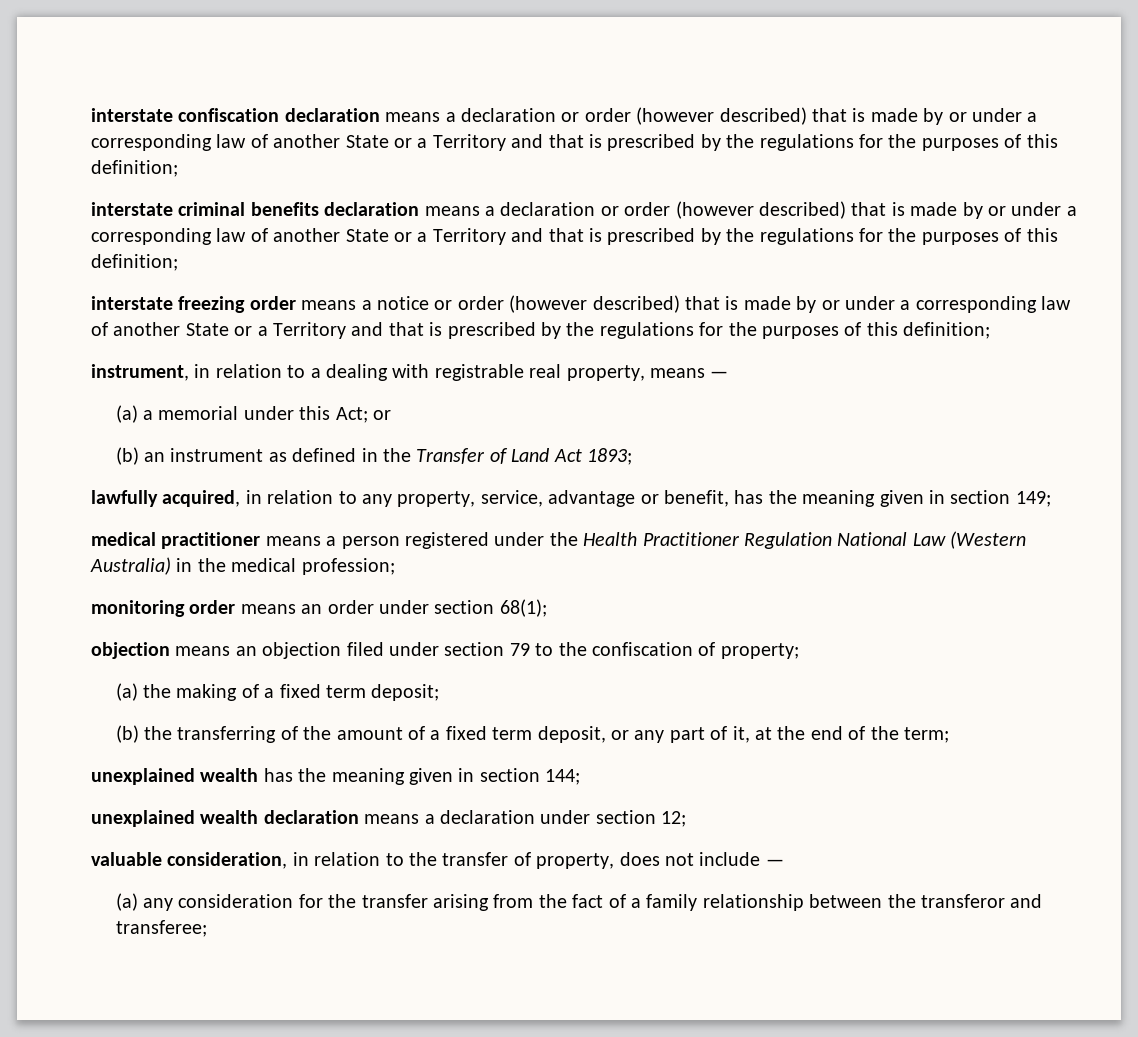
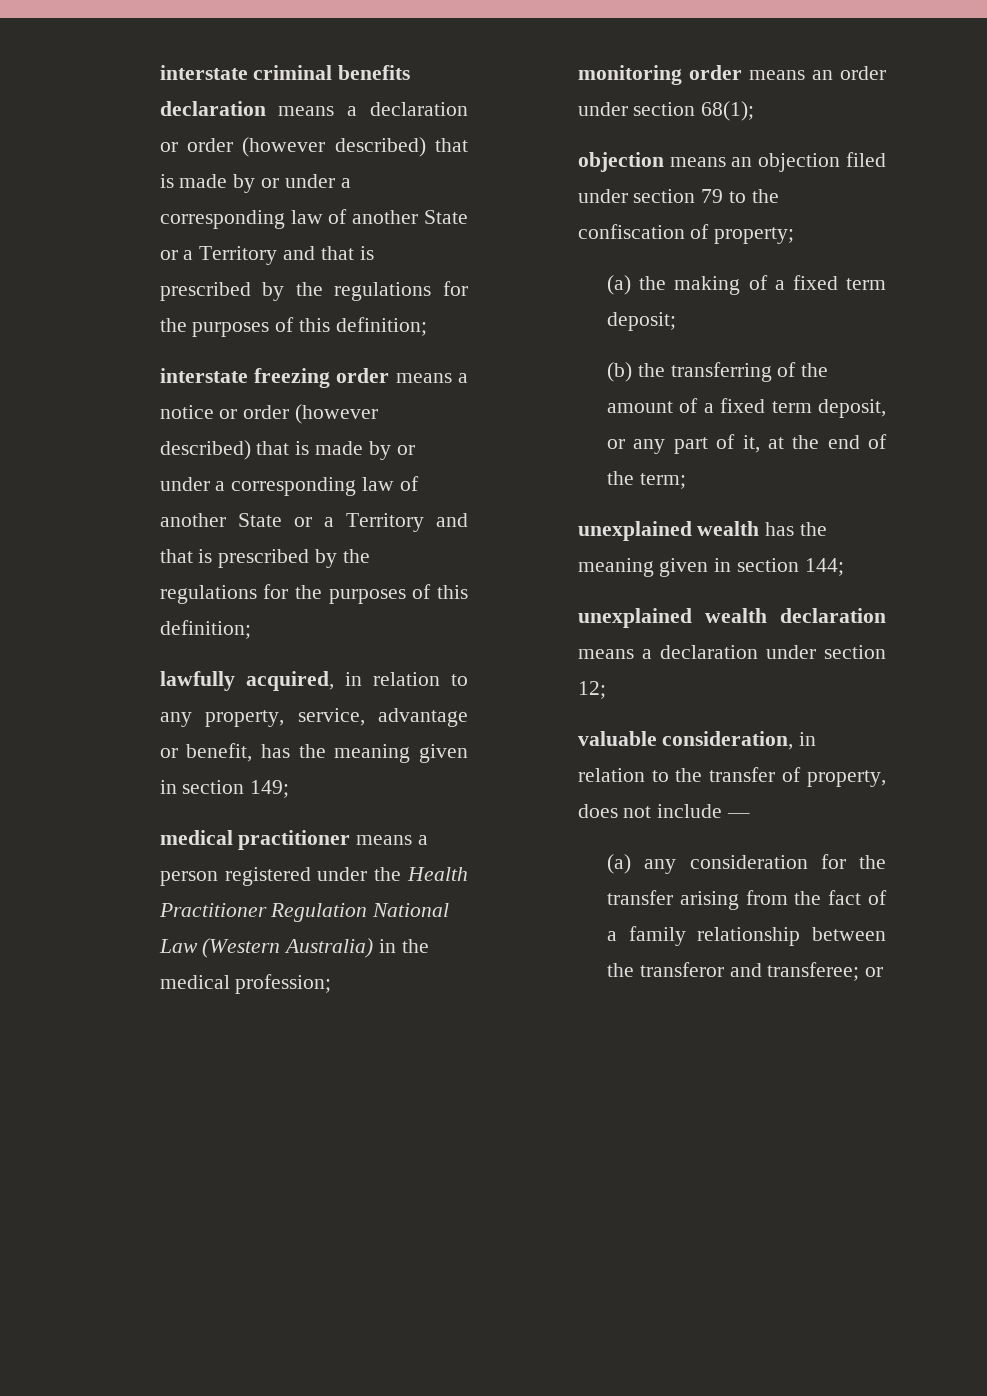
[91,107,1038,125] [91,134,1058,151] [91,160,179,177] [91,202,174,216] interstate confiscation declaration means a declaration or order (however described) that is made by or under a corresponding law of another State or a Territory and that is prescribed by the regulations for the purposes of this definition; // interstate -> [159,65,248,80] interstate
[91,364,729,381] [115,405,391,423] [115,447,632,465] // instrument, in relation to a dealing with registrable real property, means — // (a) a memorial under this Act; or // (b) an instrument as defined in the Transfer of Land Act 1893; -> (251, 629) none
(207, 928) none -> [865,967,884,977] or

